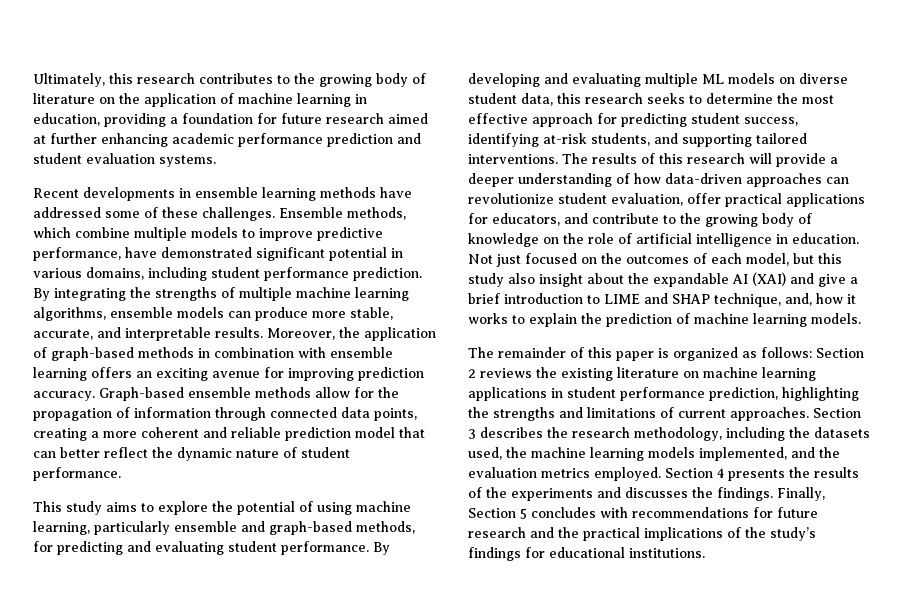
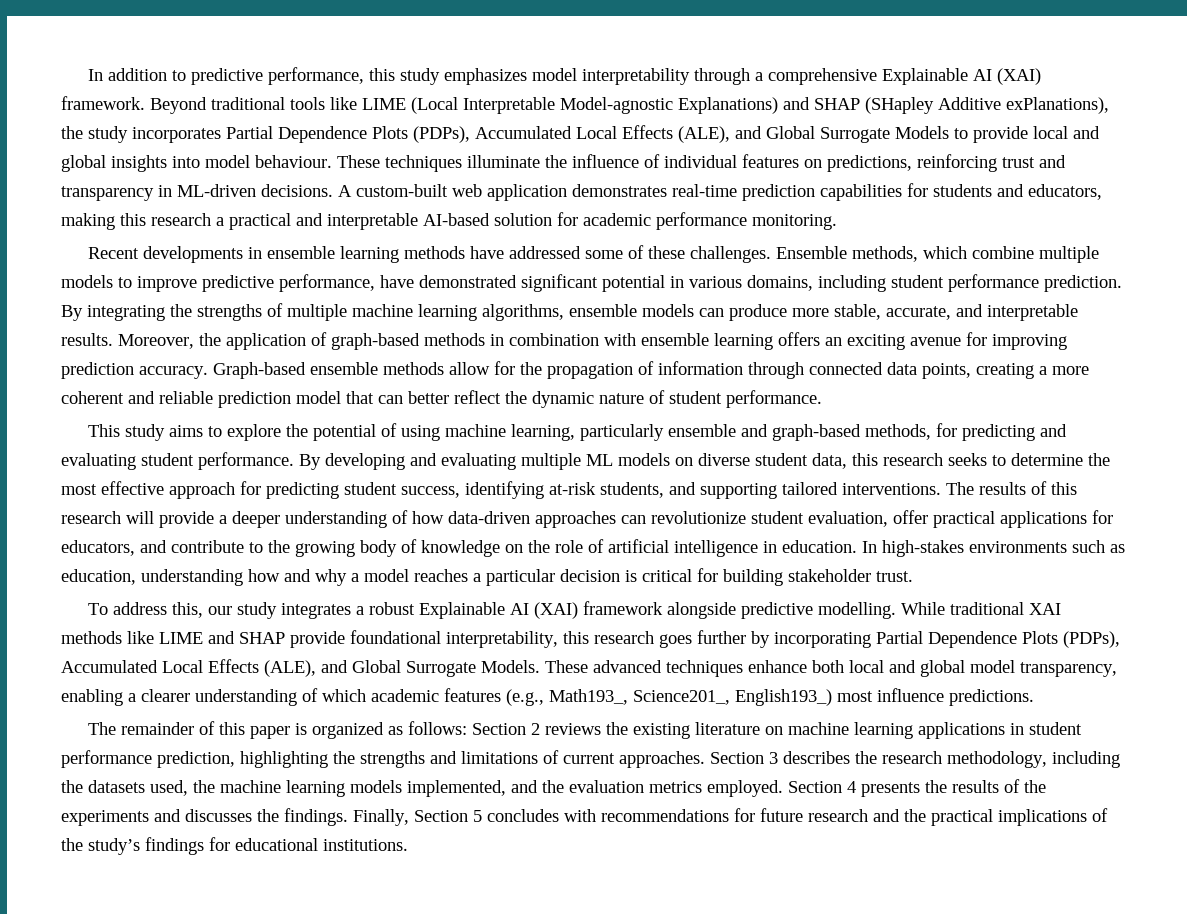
[33,73,426,87] [33,93,367,107] [33,113,428,127] [33,133,421,147] [33,153,216,167] Ultimately, this research contributes to the growing body of literature on the application of machine learning in education, providing a foundation for future research aimed at further enhancing academic performance prediction and student evaluation systems. -> [87,67,1041,85] [61,96,1109,114] [61,125,1100,143] [61,154,1066,172] [61,183,1102,201] [61,212,837,230] In addition to predictive performance, this study emphasizes model interpretability through a comprehensive Explainable AI (XAI) framework. Beyond traditional tools like LIME (Local Interpretable Model-agnostic Explanations) and SHAP (SHapley Additive exPlanations), the study incorporates Partial Dependence Plots (PDPs), Accumulated Local Effects (ALE), and Global Surrogate Models to provide local and global insights into model behaviour. These techniques illuminate the influence of individual features on predictions, reinforcing trust and transparency in ML-driven decisions. A custom-built web application demonstrates real-time prediction capabilities for students and educators, making this research a practical and interpretable AI-based solution for academic performance monitoring.
[468,253,842,267] [468,272,858,287] [468,293,856,307] [468,313,861,327] Not just focused on the outcomes of each model, but this study also insight about the expandable AI (XAI) and give a brief introduction to LIME and SHAP technique, and, how it works to explain the prediction of machine learning models. -> [862,540,1125,557] [61,568,913,586] [87,601,1061,619] [61,630,1120,648] [61,659,1117,677] [61,688,1034,706] In high-stakes environments such as education, understanding how and why a model reaches a particular decision is critical for building stakeholder trust. // To address this, our study integrates a robust Explainable AI (XAI) framework alongside predictive modelling. While traditional XAI methods like LIME and SHAP provide foundational interpretability, this research goes further by incorporating Partial Dependence Plots (PDPs), Accumulated Local Effects (ALE), and Global Surrogate Models. These advanced techniques enhance both local and global model transparency, enabling a clearer understanding of which academic features (e.g., Math193_, Science201_, English193_) most influence predictions.

